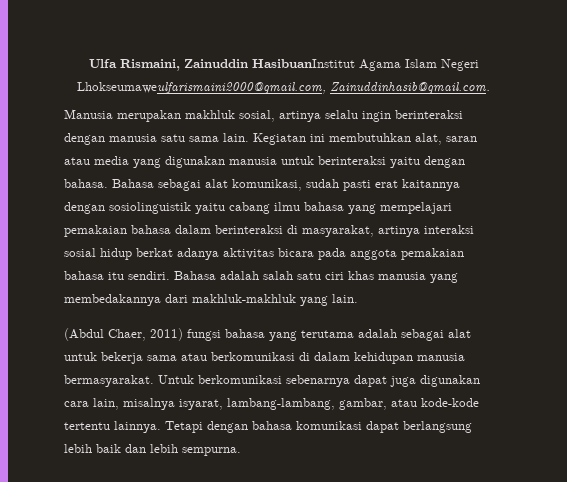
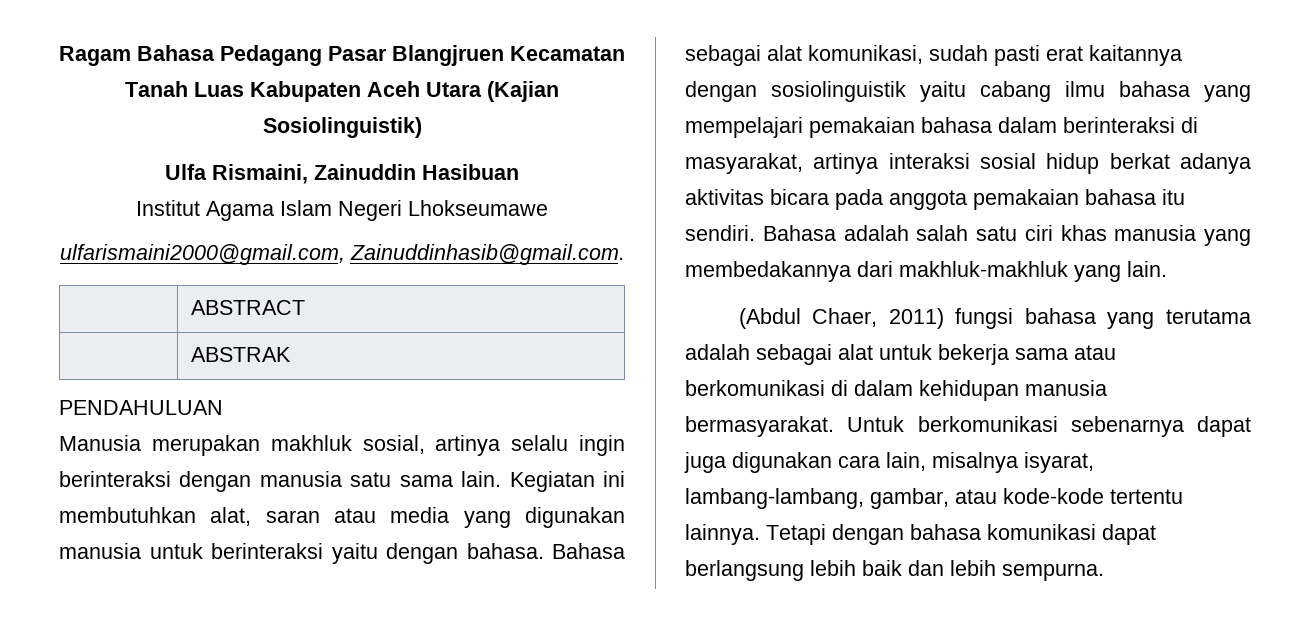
(88, 63) none -> [59,45,625,66] [125,81,559,102] [262,117,422,138] Ragam Bahasa Pedagang Pasar Blangjruen Kecamatan Tanah Luas Kabupaten Aceh Utara (Kajian Sosiolinguistik) //
[251,59,355,68] HasibuanInstitut -> [422,164,519,180] [136,200,200,216] Hasibuan // Institut
[77,82,326,94] Lhokseumaweulfarismaini2000@gmail.com, -> [408,200,548,216] [59,244,345,265] Lhokseumawe // ulfarismaini2000@gmail.com,
(490, 88) none -> [190,300,305,315] [190,347,291,362] [59,400,223,415] // | ABSTRACT // | ABSTRAK // PENDAHULUAN

